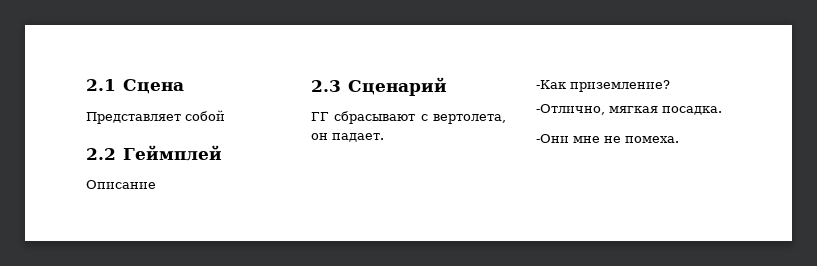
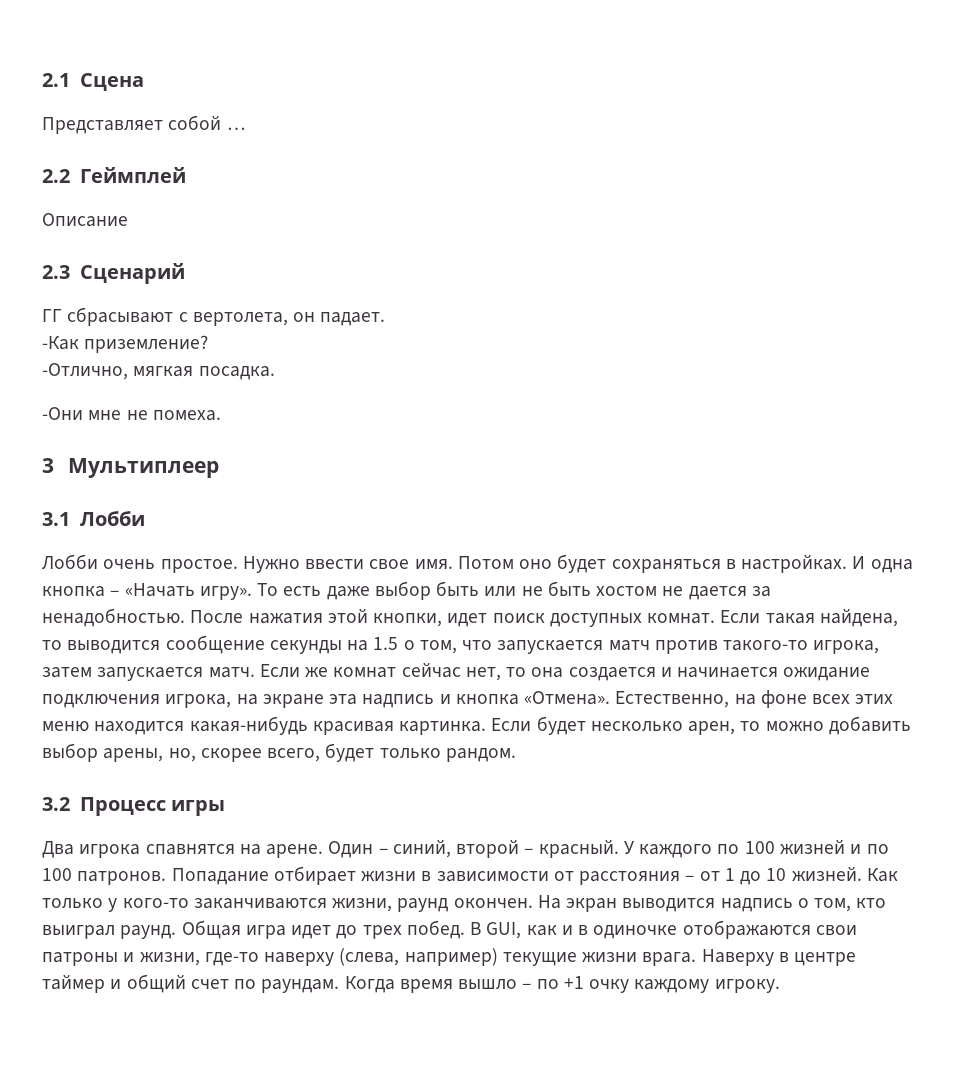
(225, 115) none -> [226,127,245,130] …
(679, 139) none -> [42,458,220,478] [42,511,145,527] [42,554,913,573] [42,581,771,600] [42,608,898,627] [42,635,880,654] [42,662,871,681] [42,690,894,708] [42,716,911,735] [42,743,516,762] [42,797,226,816] [42,839,889,858] [42,866,898,885] [42,895,887,912] [42,920,857,939] [42,948,857,966] [42,974,780,993] // 3 Мультиплеер // 3.1 Лобби // Лобби очень простое. Нужно ввести свое имя. Потом оно будет сохраняться в настройках. И одна кнопка – «Начать игру». То есть даже выбор быть или не быть хостом не дается за ненадобностью. После нажатия этой кнопки, идет поиск доступных комнат. Если такая найдена, то выводится сообщение секунды на 1.5 о том, что запускается матч против такого-то игрока, затем запускается матч. Если же комнат сейчас нет, то она создается и начинается ожидание подключения игрока, на экране эта надпись и кнопка «Отмена». Естественно, на фоне всех этих меню находится какая-нибудь красивая картинка. Если будет несколько арен, то можно добавить выбор арены, но, скорее всего, будет только рандом. // 3.2 Процесс игры // Два игрока спавнятся на арене. Один – синий, второй – красный. У каждого по 100 жизней и по 100 патронов. Попадание отбирает жизни в зависимости от расстояния – от 1 до 10 жизней. Как только у кого-то заканчиваются жизни, раунд окончен. На экран выводится надпись о том, кто выиграл раунд. Общая игра идет до трех побед. В GUI, как и в одиночке отображаются свои патроны и жизни, где-то наверху (слева, например) текущие жизни врага. Наверху в центре таймер и общий счет по раундам. Когда время вышло – по +1 очку каждому игроку.

